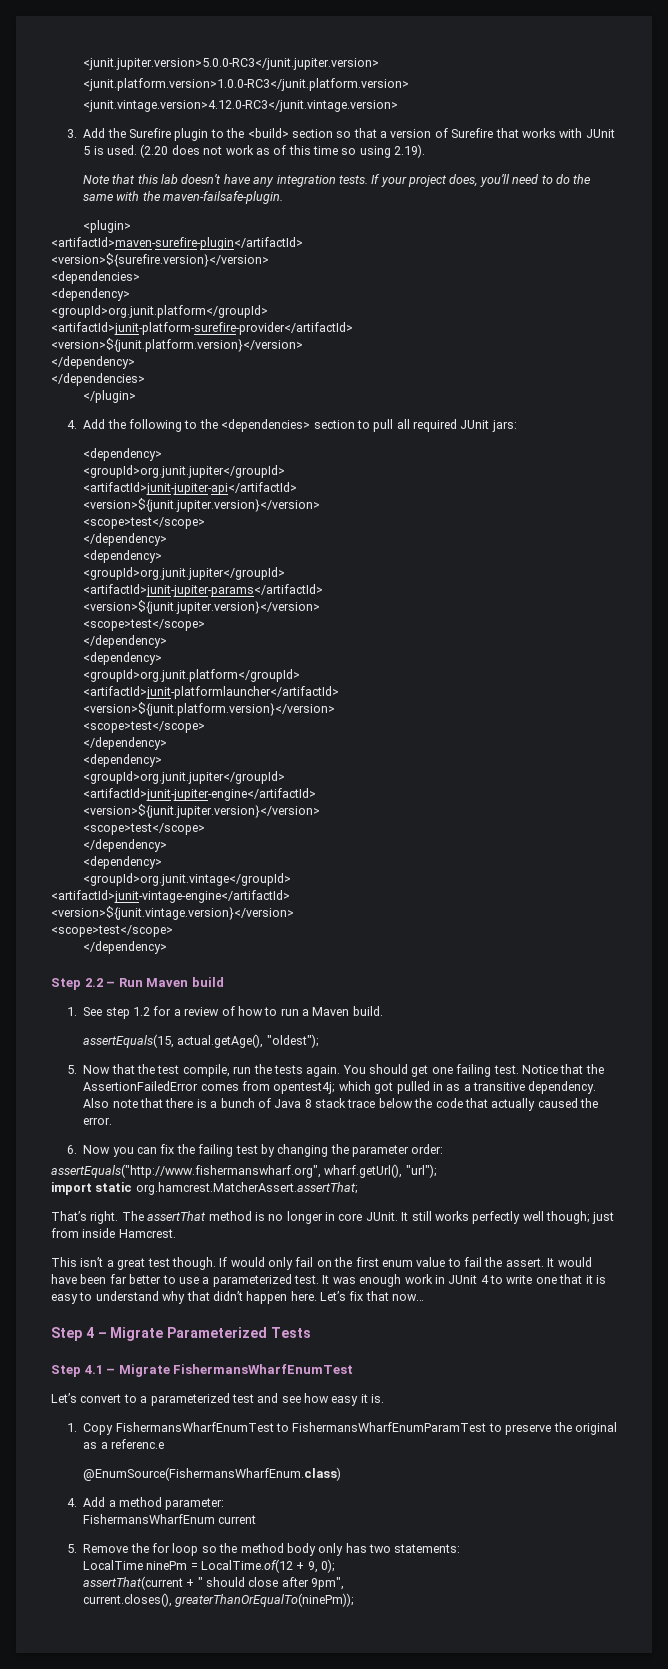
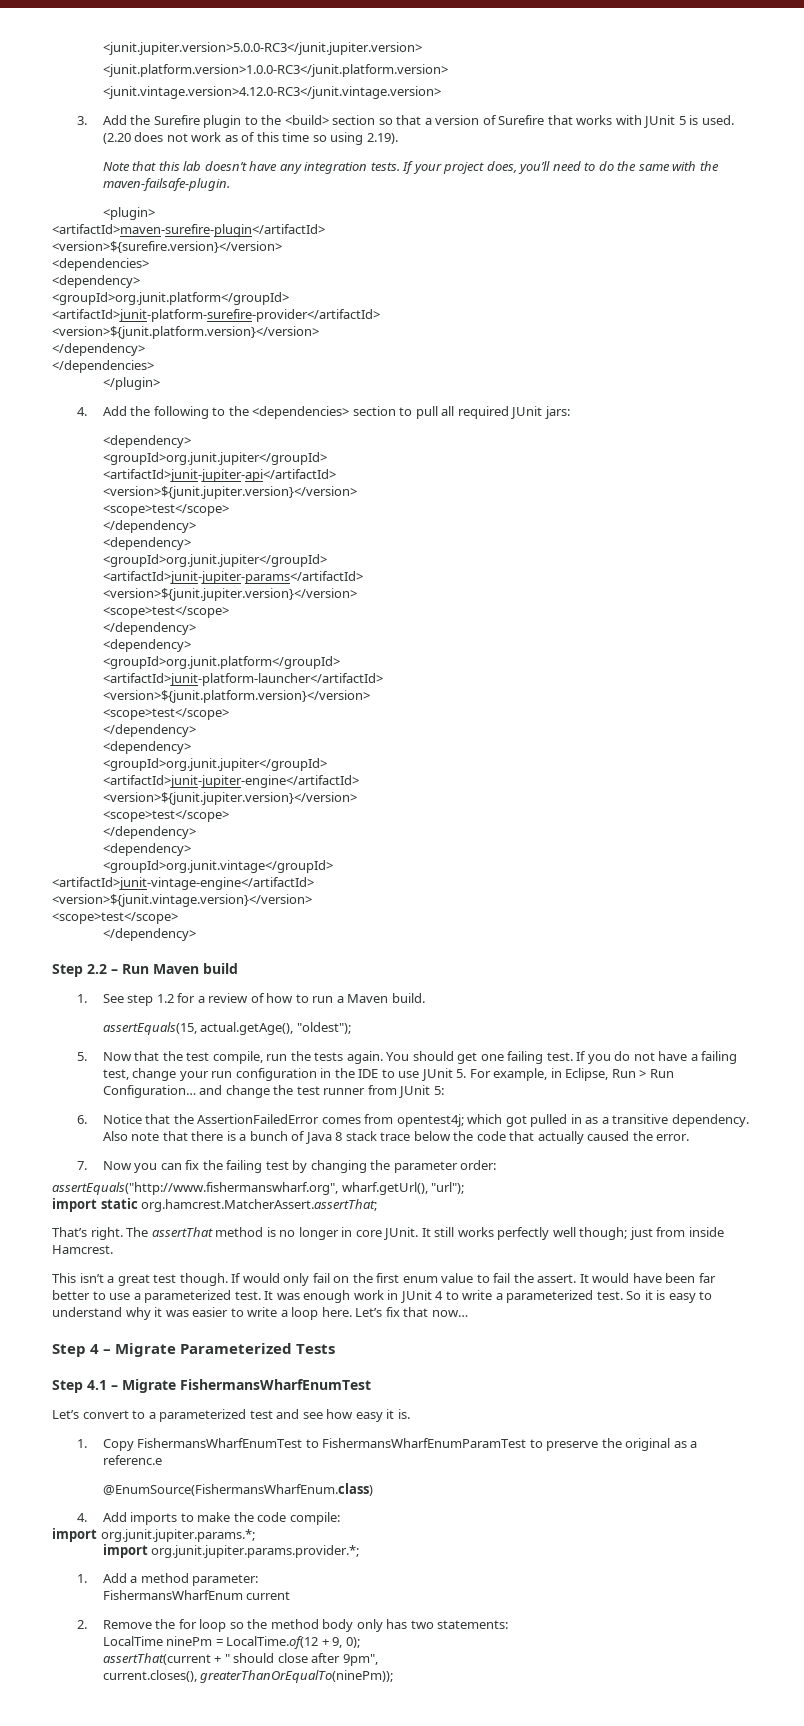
[82,686,339,699] <artifactId>junit-platformlauncher</artifactId> -> [102,673,383,686] <artifactId>junit-platform-launcher</artifactId>
(519, 1069) none -> [576,1051,738,1064] [102,1068,674,1081] [102,1085,444,1098] [77,1115,88,1124] If you do not have a failing test, change your run configuration in the IDE to use JUnit 5. For example, in Eclipse, Run > Run Configuration… and change the test runner from JUnit 5: // 6.
[66,1145,77,1154] 6. -> [77,1161,88,1170] 7.
[535,1274,583,1284] one that -> [495,1290,642,1303] a parameterized test. So
[186,1291,288,1304] that didn’t happen -> [154,1307,319,1320] it was easier to write a loop
(106, 1502) none -> [130,1512,340,1525] [52,1528,255,1542] [102,1544,360,1558] [77,1573,127,1583] imports to make the code compile: // import org.junit.jupiter.params.*; // import org.junit.jupiter.params.provider.*; // 1. Add
[66,1544,77,1553] 5. -> [77,1620,88,1629] 2.

